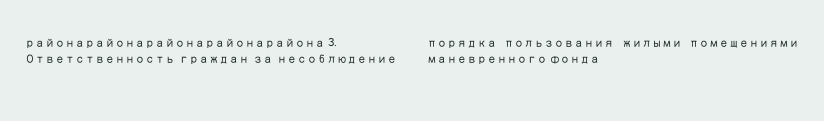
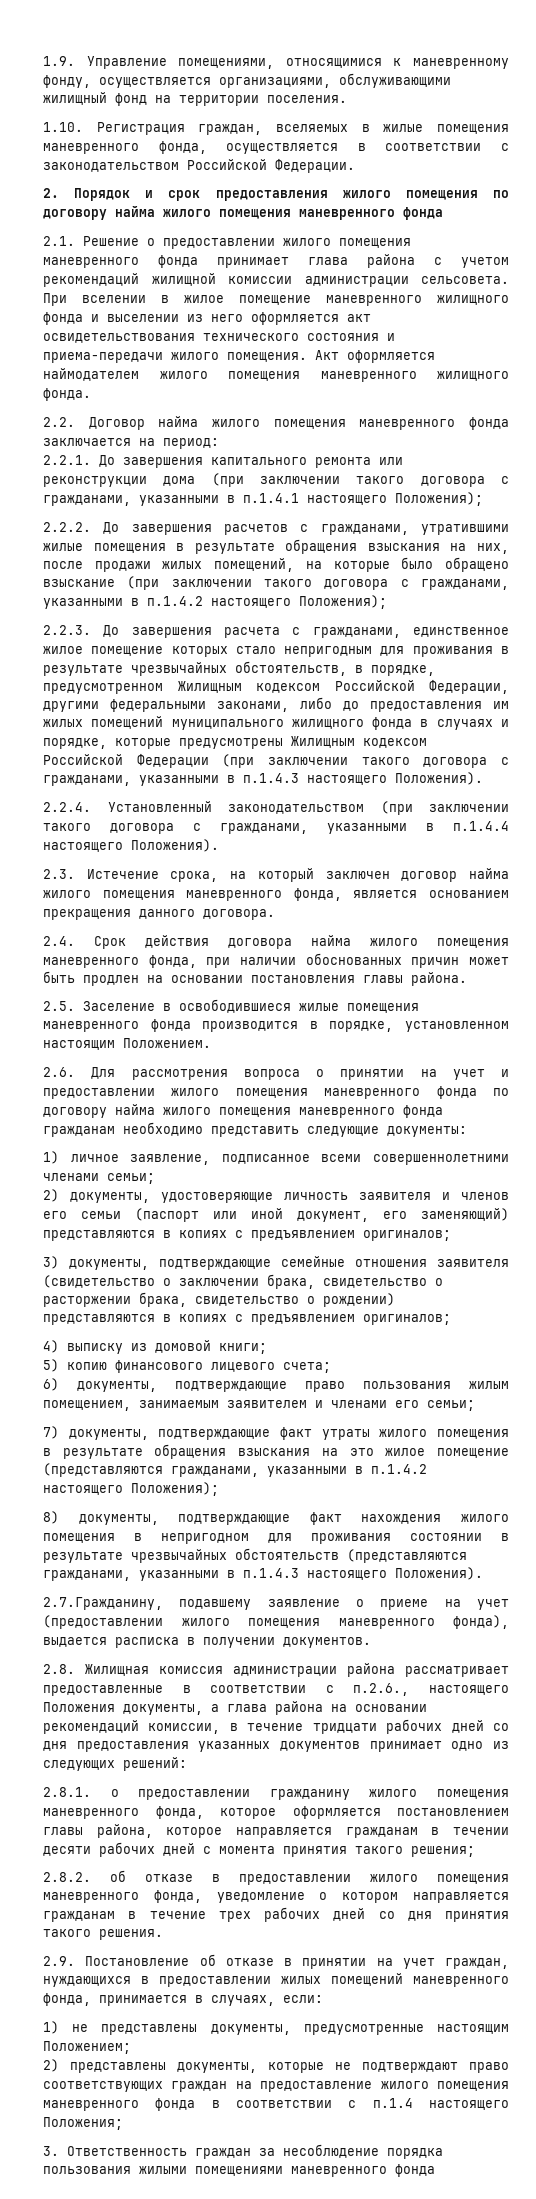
[25,38,325,49] районарайонарайонарайонарайона -> [43,56,509,69] [43,73,451,88] [43,92,347,106] [43,122,510,135] [43,141,510,154] [43,158,355,173] [43,188,510,201] [43,206,443,220] [43,236,411,249] [43,254,509,268] [43,273,509,287] [43,293,509,306] [43,312,371,325] [43,333,395,343] [43,350,435,363] [43,368,509,382] [43,388,91,401] [43,416,509,430] [43,438,219,449] [43,455,403,468] [43,473,509,487] [43,492,483,506] [43,522,509,535] [43,539,509,554] [43,557,510,572] [43,576,509,590] [43,595,387,609] [43,625,509,638] [43,646,509,657] [43,661,435,676] [43,679,509,694] [43,697,509,712] [43,716,509,730] [43,736,427,749] [43,753,510,768] [43,772,483,786] [43,801,509,815] [43,821,509,834] [43,839,219,852] [43,868,510,882] [43,888,509,901] [43,909,275,920] [43,935,509,949] [43,953,510,968] [43,971,467,986] [43,999,419,1013] [43,1019,510,1032] [43,1038,211,1050] [43,1067,509,1080] [43,1086,509,1099] [43,1104,443,1118] [43,1122,467,1137] [43,1151,509,1165] [43,1173,155,1184] [43,1189,509,1203] [43,1208,509,1222] [43,1230,451,1241] [43,1256,509,1270] [43,1274,443,1289] [43,1292,395,1307] [43,1314,451,1325] [43,1340,267,1354] [43,1359,331,1373] [43,1378,509,1392] [43,1400,475,1411] [43,1426,510,1440] [43,1444,510,1459] [43,1463,427,1477] [43,1482,219,1496] [43,1511,510,1525] [43,1533,509,1544] [43,1548,467,1563] [43,1567,483,1581] [43,1597,509,1610] [43,1615,509,1629] [43,1637,371,1648] [43,1663,509,1677] [43,1683,510,1696] [43,1701,427,1715] [43,1719,510,1734] [43,1741,510,1752] [43,1757,187,1771] [43,1787,509,1800] [43,1806,509,1819] [43,1824,510,1838] [43,1842,475,1857] [43,1870,509,1885] [43,1890,510,1903] [43,1907,509,1922] [43,1929,163,1940] [43,1954,509,1969] [43,1973,509,1987] [43,1993,323,2006] [43,2021,509,2035] [43,2041,131,2054] [43,2059,509,2073] [43,2081,509,2092] [43,2098,509,2111] [43,2117,123,2130] 1.9. Управление помещениями, относящимися к маневренному фонду, осуществляется организациями, обслуживающими жилищный фонд на территории поселения. // 1.10. Регистрация граждан, вселяемых в жилые помещения маневренного фонда, осуществляется в соответствии с законодательством Российской Федерации. // 2. Порядок и срок предоставления жилого помещения по договору найма жилого помещения маневренного фонда // 2.1. Решение о предоставлении жилого помещения маневренного фонда принимает глава района с учетом рекомендаций жилищной комиссии администрации сельсовета. При вселении в жилое помещение маневренного жилищного фонда и выселении из него оформляется акт освидетельствования технического состояния и приема-передачи жилого помещения. Акт оформляется наймодателем жилого помещения маневренного жилищного фонда. // 2.2. Договор найма жилого помещения маневренного фонда заключается на период: // 2.2.1. До завершения капитального ремонта или реконструкции дома (при заключении такого договора с гражданами, указанными в п.1.4.1 настоящего Положения); // 2.2.2. До завершения расчетов с гражданами, утратившими жилые помещения в результате обращения взыскания на них, после продажи жилых помещений, на которые было обращено взыскание (при заключении такого договора с гражданами, указанными в п.1.4.2 настоящего Положения); // 2.2.3. До завершения расчета с гражданами, единственное жилое помещение которых стало непригодным для проживания в результате чрезвычайных обстоятельств, в порядке, предусмотренном Жилищным кодексом Российской Федерации, другими федеральными законами, либо до предоставления им жилых помещений муниципального жилищного фонда в случаях и порядке, которые предусмотрены Жилищным кодексом Российской Федерации (при заключении такого договора с гражданами, указанными в п.1.4.3 настоящего Положения). // 2.2.4. Установленный законодательством (при заключении такого договора с гражданами, указанными в п.1.4.4 настоящего Положения). // 2.3. Истечение срока, на который заключен договор найма жилого помещения маневренного фонда, является основанием прекращения данного договора. // 2.4. Срок действия договора найма жилого помещения маневренного фонда, при наличии обоснованных причин может быть продлен на основании постановления главы района. // 2.5. Заселение в освободившиеся жилые помещения маневренного фонда производится в порядке, установленном настоящим Положением. // 2.6. Для рассмотрения вопроса о принятии на учет и предоставлении жилого помещения маневренного фонда по договору найма жилого помещения маневренного фонда гражданам необходимо представить следующие документы: // 1) личное заявление, подписанное всеми совершеннолетними членами семьи; // 2) документы, удостоверяющие личность заявителя и членов его семьи (паспорт или иной документ, его заменяющий) представляются в копиях с предъявлением оригиналов; // 3) документы, подтверждающие семейные отношения заявителя (свидетельство о заключении брака, свидетельство о расторжении брака, свидетельство о рождении) представляются в копиях с предъявлением оригиналов; // 4) выписку из домовой книги; // 5) копию финансового лицевого счета; // 6) документы, подтверждающие право пользования жилым помещением, занимаемым заявителем и членами его семьи; // 7) документы, подтверждающие факт утраты жилого помещения в результате обращения взыскания на это жилое помещение (представляются гражданами, указанными в п.1.4.2 настоящего Положения); // 8) документы, подтверждающие факт нахождения жилого помещения в непригодном для проживания состоянии в результате чрезвычайных обстоятельств (представляются гражданами, указанными в п.1.4.3 настоящего Положения). // 2.7.Гражданину, подавшему заявление о приеме на учет (предоставлении жилого помещения маневренного фонда), выдается расписка в получении документов. // 2.8. Жилищная комиссия администрации района рассматривает предоставленные в соответствии с п.2.6., настоящего Положения документы, а глава района на основании рекомендаций комиссии, в течение тридцати рабочих дней со дня предоставления указанных документов принимает одно из следующих решений: // 2.8.1. о предоставлении гражданину жилого помещения маневренного фонда, которое оформляется постановлением главы района, которое направляется гражданам в течении десяти рабочих дней с момента принятия такого решения; // 2.8.2. об отказе в предоставлении жилого помещения маневренного фонда, уведомление о котором направляется гражданам в течение трех рабочих дней со дня принятия такого решения. // 2.9. Постановление об отказе в принятии на учет граждан, нуждающихся в предоставлении жилых помещений маневренного фонда, принимается в случаях, если: // 1) не представлены документы, предусмотренные настоящим Положением; // 2) представлены документы, которые не подтверждают право соответствующих граждан на предоставление жилого помещения маневренного фонда в соответствии с п.1.4 настоящего Положения; //

